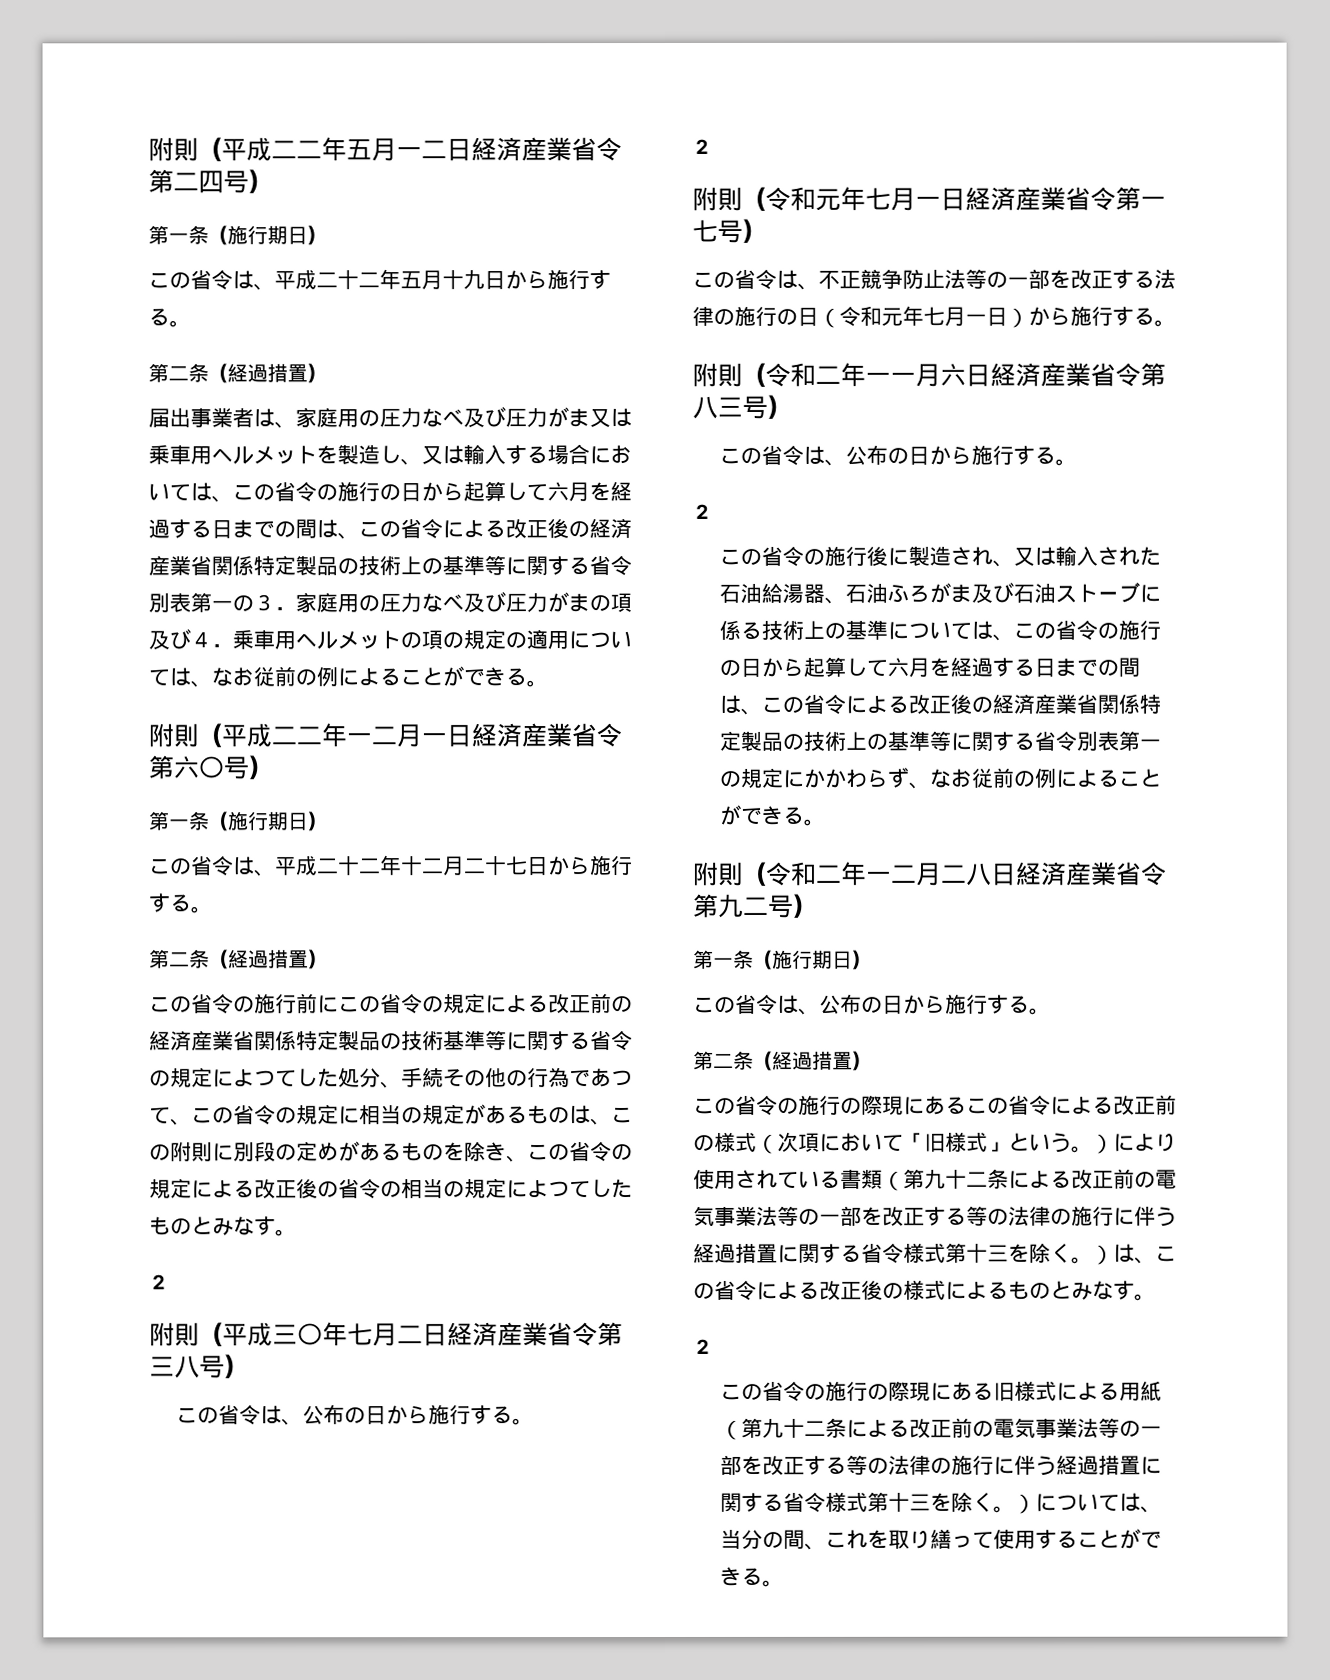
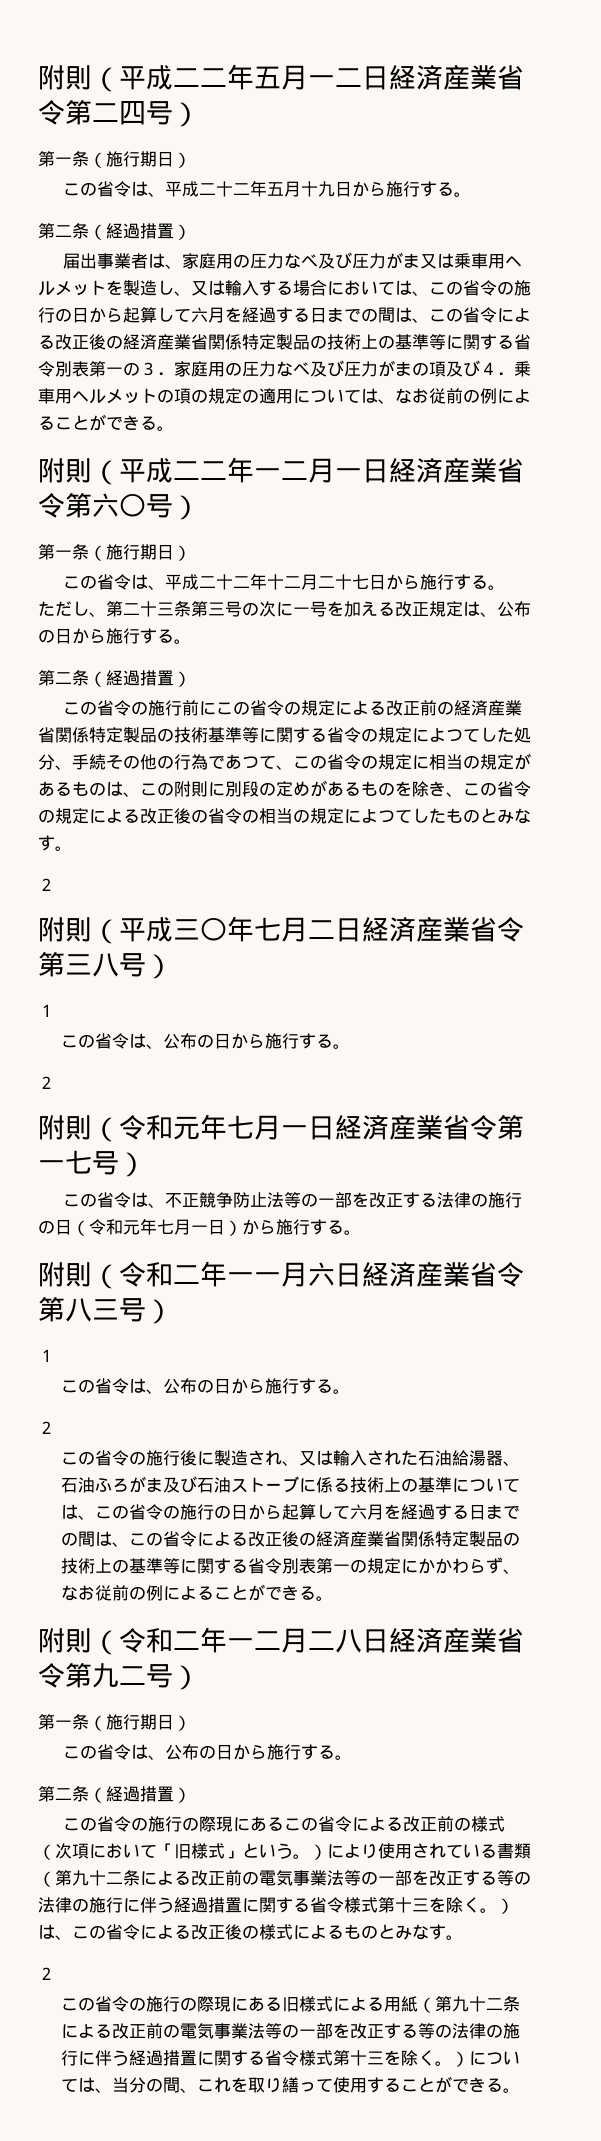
(213, 910) none -> [38,601,531,617] [38,628,191,644] // ただし、第二十三条第三号の次に一号を加える改正規定は、公布の日から施行する。
(248, 1366) none -> [38,1004,55,1017] // １
(791, 406) none -> [38,1349,55,1362] // １

